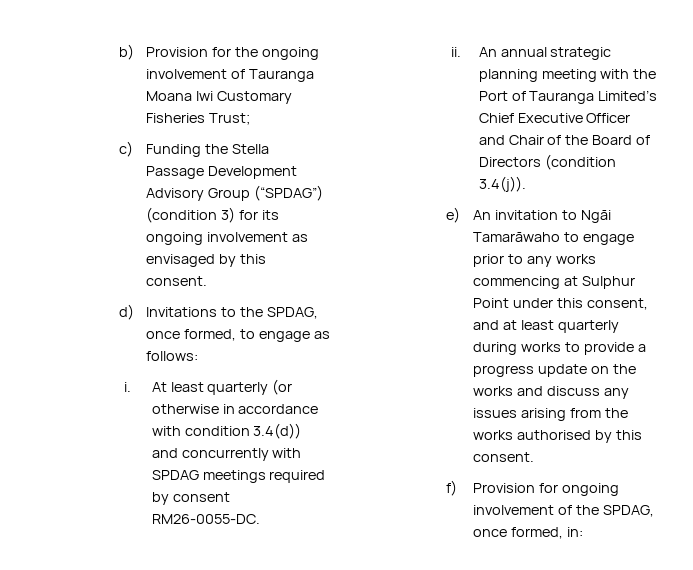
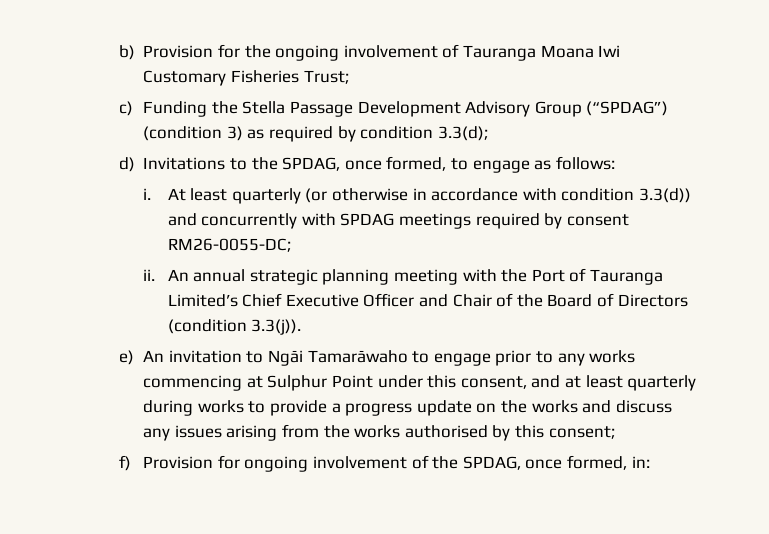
[239,210,280,220] [146,232,309,245] [146,254,267,267] [146,276,208,286] for its ongoing involvement as envisaged by this consent. -> [247,126,488,142] as required by condition 3.3(d);
[253,423,302,439] 3.4(d)) -> [638,188,691,203] 3.3(d))
[151,514,260,524] RM26-0055-DC. -> [167,238,291,252] RM26-0055-DC;
[478,176,526,192] 3.4(j)). -> [251,319,302,335] 3.3(j)).
[473,452,535,462] consent. -> [548,426,615,439] consent;

